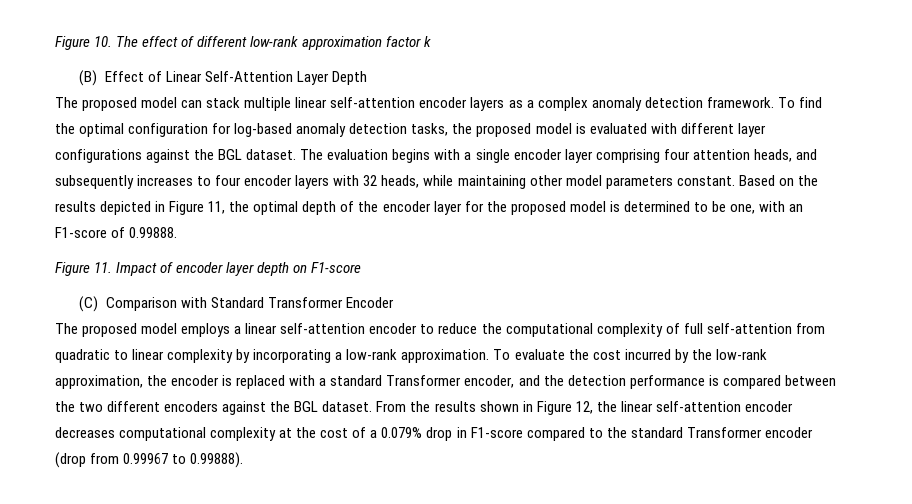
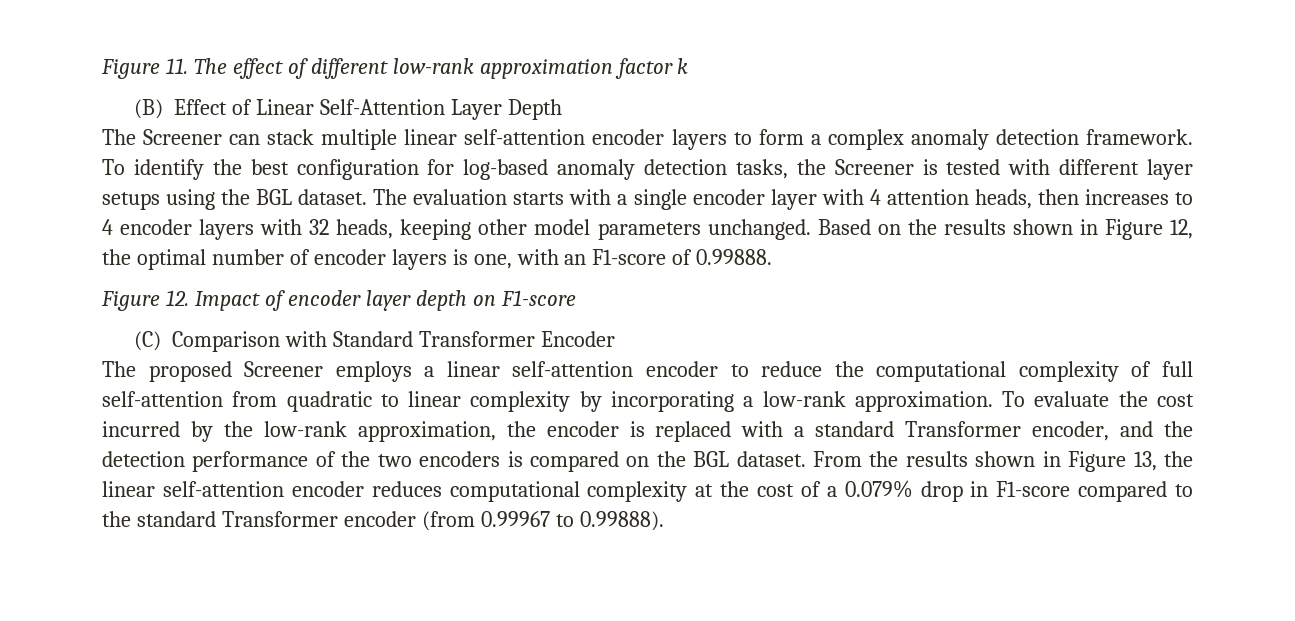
[55,36,113,50] Figure 10. -> [101,58,188,79] Figure 11.
[82,97,178,111] proposed model -> [143,129,223,145] Screener
[508,100,523,108] as -> [733,129,804,145] to form
[798,97,822,108] [55,123,125,137] find the optimal -> [133,159,289,180] identify the best
[476,123,647,137] proposed model is evaluated -> [834,159,1001,175] Screener is tested
[55,149,191,163] configurations against -> [102,189,216,210] setups using
[392,149,431,163] begins -> [513,192,565,205] starts
[595,149,817,163] [55,175,134,189] comprising four attention heads, and subsequently -> [821,189,1079,209] with 4 attention heads, then
[215,175,242,186] four -> [102,219,113,235] 4
[423,175,526,189] while maintaining -> [400,219,472,240] keeping
[676,176,735,186] constant. -> [707,219,811,240] unchanged.
[100,201,726,215] depicted in Figure 11, the optimal depth of the encoder layer for the proposed model is determined to be -> [1012,219,1193,240] [102,249,468,270] shown in Figure 12, the optimal number of encoder layers is
[94,262,113,273] 11. -> [165,290,189,306] 12.
[141,323,178,334] model -> [244,361,324,377] Screener
[708,375,836,389] [55,401,267,415] is compared between the two different encoders against -> [315,451,650,472] of the two encoders is compared on
[575,401,593,414] 12, -> [1133,451,1157,471] 13,
[55,427,115,438] decreases -> [371,481,442,497] reduces
[55,452,120,468] (drop from -> [421,511,475,531] (from

